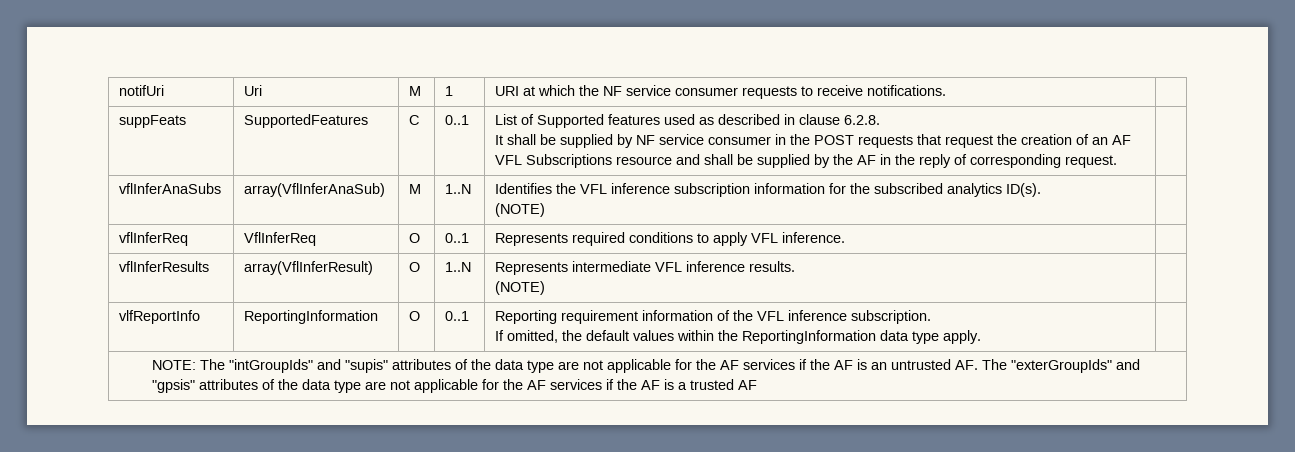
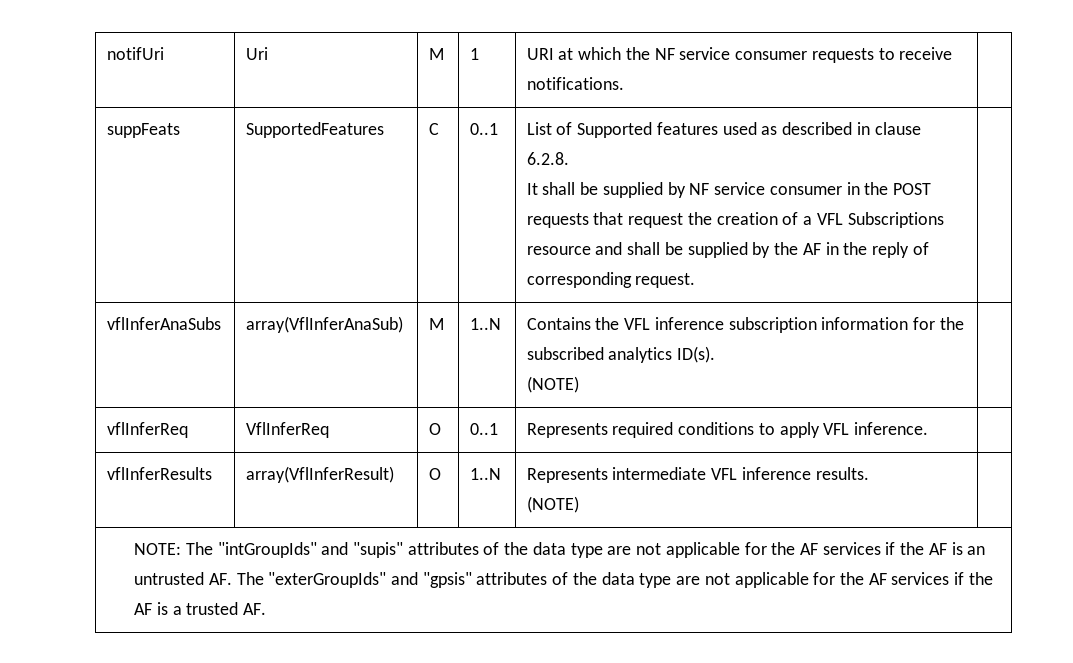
[1092,135,1132,145] an AF -> [803,216,813,225] a
[495,183,553,194] Identifies -> [526,317,591,330] Contains
[119,310,201,324] [244,310,379,324] [409,311,421,321] [445,311,470,321] [495,310,932,324] [495,330,982,344] // vlfReportInfo | ReportingInformation | O | 0..1 | Reporting requirement information of the VFL inference subscription. // If omitted, the default values within the ReportingInformation data type apply. | -> (579, 504) none
[738,380,758,390] AF -> [243,603,267,615] AF.

